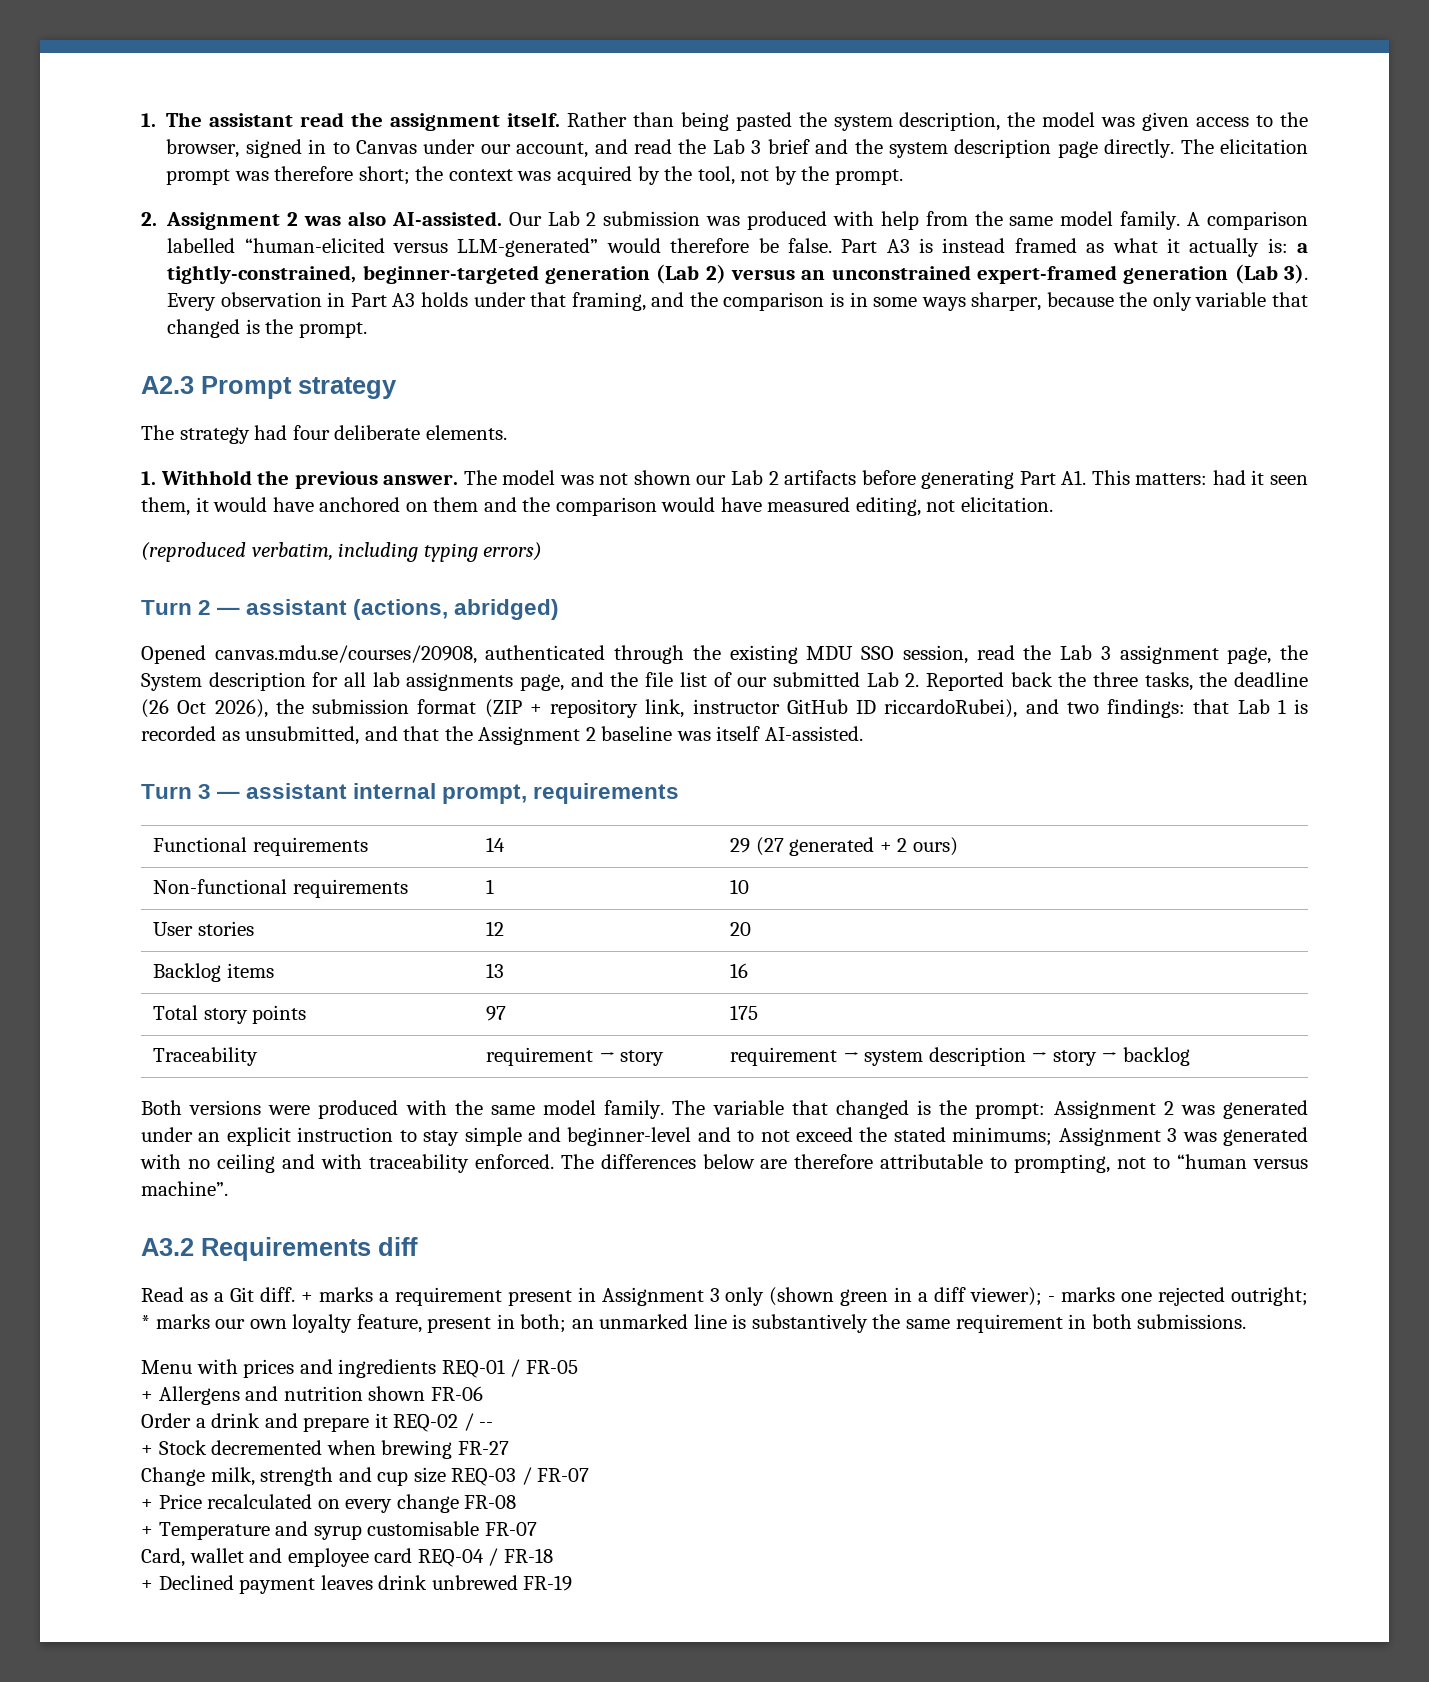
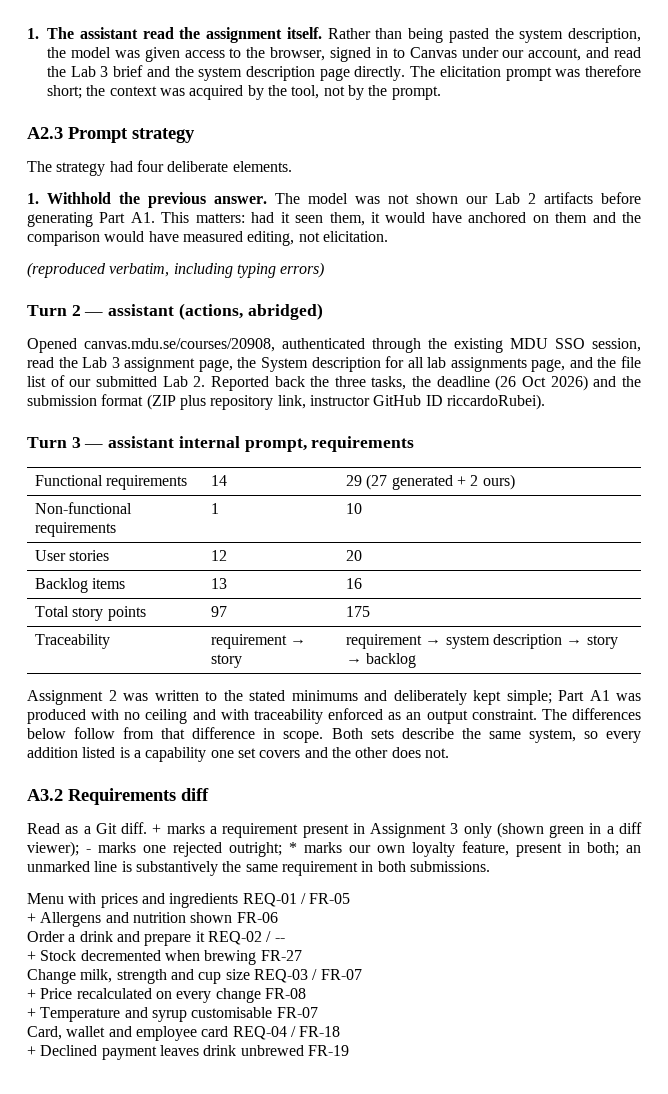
[141,211,1308,230] [167,238,1308,257] [167,264,1308,284] [167,292,1309,311] [167,319,367,338] // 2. Assignment 2 was also AI-assisted. Our Lab 2 submission was produced with help from the same model family. A comparison labelled “human-elicited versus LLM-generated” would therefore be false. Part A3 is instead framed as what it actually is: a tightly-constrained, beginner-targeted generation (Lab 2) versus an unconstrained expert-framed generation (Lab 3). Every observation in Part A3 holds under that framing, and the comparison is in some ways sharper, because the only variable that changed is the prompt. -> (441, 93) none
[214,699,268,718] 2026), -> [550,375,617,391] 2026) and
[529,704,542,714] + -> [179,395,206,410] plus
[884,699,1308,718] [141,726,863,745] riccardoRubei), and two findings: that Lab 1 is recorded as unsubmitted, and that the Assignment 2 baseline was itself AI-assisted. -> [446,394,545,410] riccardoRubei).
[141,1100,1308,1119] [141,1127,1309,1146] Both versions were produced with the same model family. The variable that changed is the prompt: Assignment 2 was generated under an explicit instruction to stay simple and beginner-level and to not exceed the stated minimums; Assignment 3 was generated -> [27,690,641,705] [27,709,86,724] Assignment 2 was written to the stated minimums and deliberately kept simple; Part A1 was produced
[474,1154,1308,1173] [141,1181,228,1196] enforced. The differences below are therefore attributable to prompting, not to “human versus machine”. -> [328,708,641,724] [27,727,641,743] [27,747,449,762] enforced as an output constraint. The differences below follow from that difference in scope. Both sets describe the same system, so every addition listed is a capability one set covers and the other does not.

